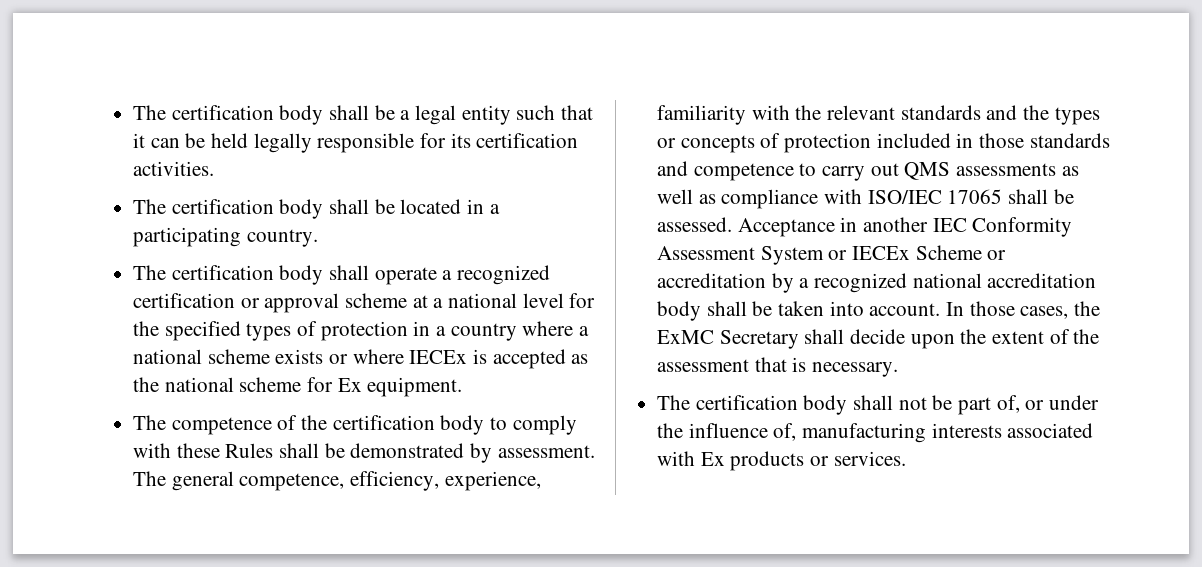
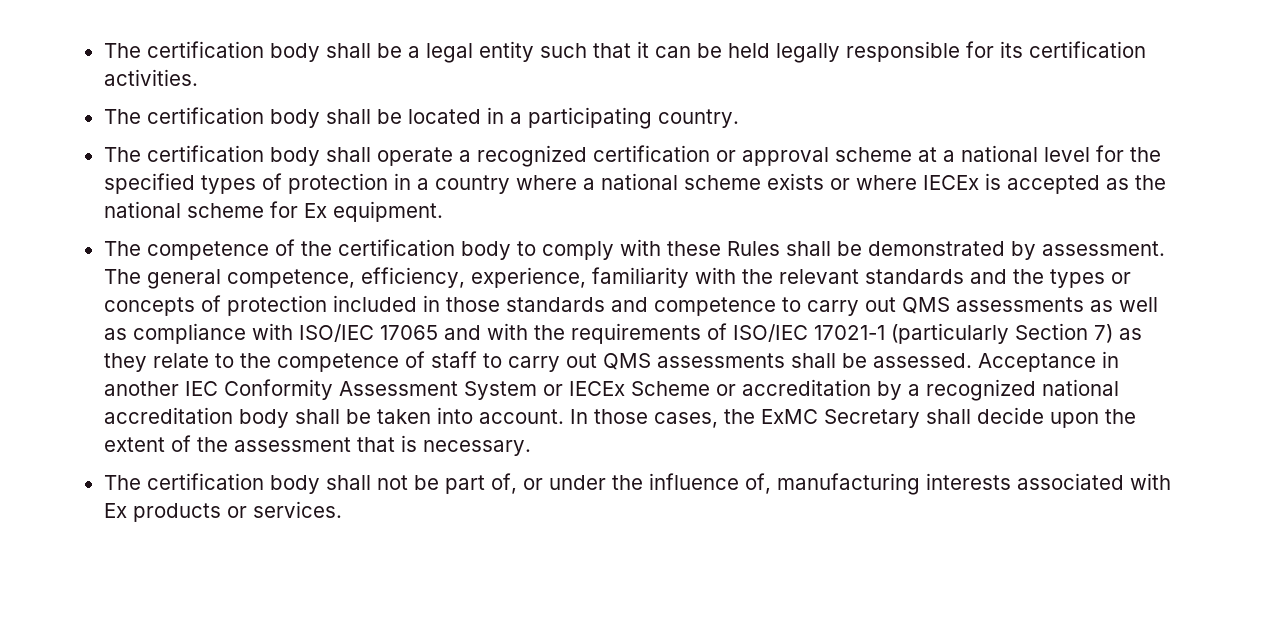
(1003, 196) none -> [443,323,1142,344] [103,351,785,372] and with the requirements of ISO/IEC 17021-1 (particularly Section 7) as they relate to the competence of staff to carry out QMS assessments

